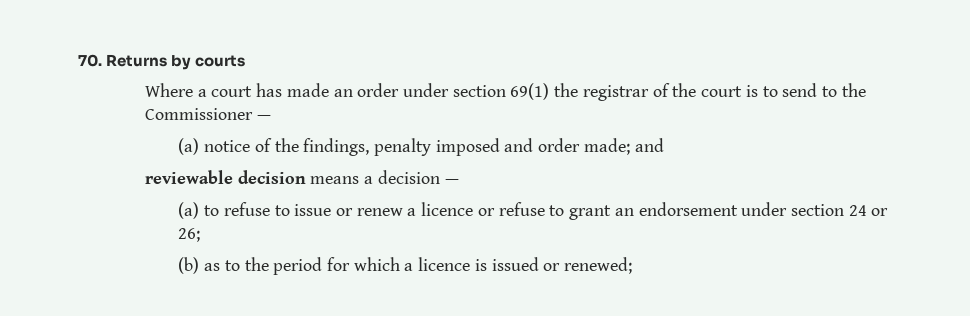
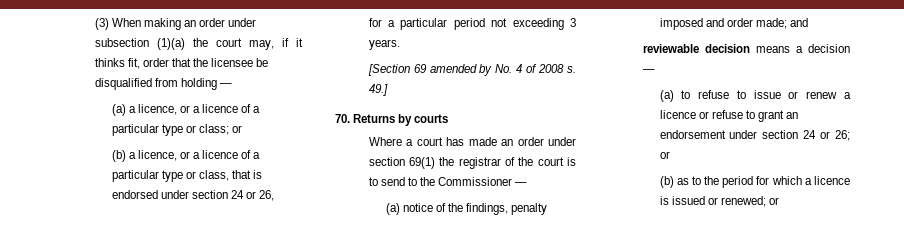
(78, 60) none -> [94,18,257,30] [94,38,304,50] [94,58,269,69] [94,78,232,90] [111,104,261,116] [111,124,242,136] [111,150,261,162] [111,170,263,182] [111,190,275,201] [368,18,576,30] [368,39,400,50] [367,64,576,76] [368,84,388,96] (3) When making an order under subsection (1)(a) the court may, if it thinks fit, order that the licensee be disqualified from holding — // (a) a licence, or a licence of a particular type or class; or // (b) a licence, or a licence of a particular type or class, that is endorsed under section 24 or 26, // for a particular period not exceeding 3 years. // [Section 69 amended by No. 4 of 2008 s. 49.] //
(201, 235) none -> [659,151,670,159] or
(633, 265) none -> [768,197,779,205] or

